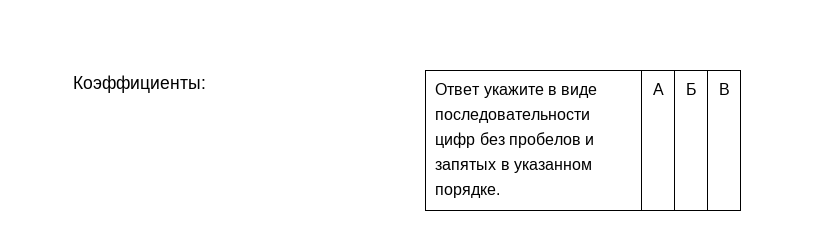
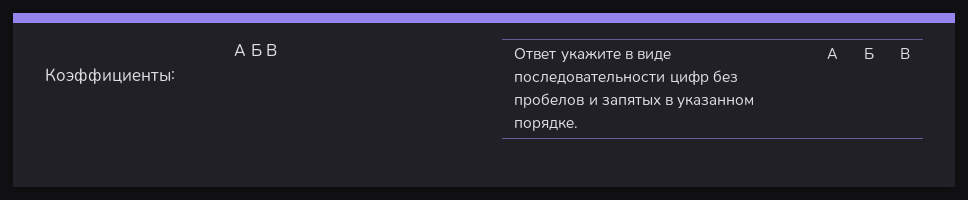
(73, 84) none -> [233,44,278,57] А Б В //

